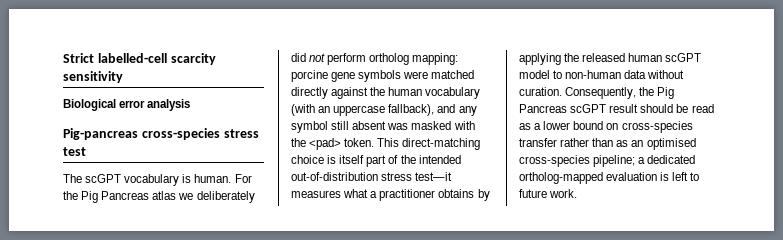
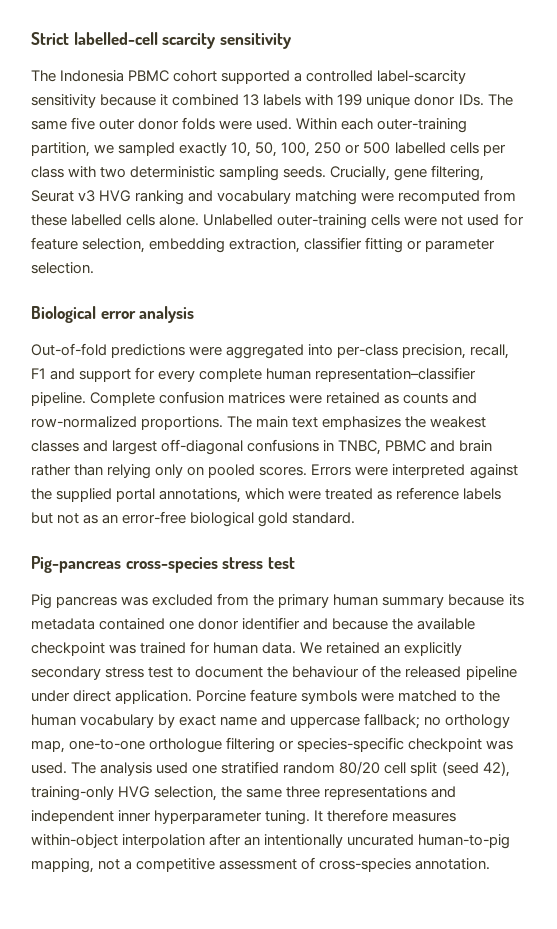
[63,99,191,111] [63,128,259,140] [63,147,86,156] [63,174,252,186] [63,191,255,203] [291,53,459,65] [291,70,356,82] Biological error analysis // Pig-pancreas cross-species stress test // The scGPT vocabulary is human. For the Pig Pancreas atlas we deliberately did not perform ortholog mapping: porcine gene -> [31,70,467,84] [31,94,513,108] [31,117,468,133] [31,142,506,157] [31,165,485,181] [31,189,517,205] [31,213,524,229] [31,237,496,253] [31,262,94,274] [31,306,195,323] [31,343,510,359] [31,367,477,382] [31,391,478,406] [31,416,487,430] [31,439,493,455] [31,464,518,479] [31,487,502,503] [31,511,356,527] [31,556,295,573] [31,593,524,609] [31,617,476,630] [31,641,463,656] [31,665,517,680] [31,689,298,704] The Indonesia PBMC cohort supported a controlled label-scarcity sensitivity because it combined 13 labels with 199 unique donor IDs. The same five outer donor folds were used. Within each outer-training partition, we sampled exactly 10, 50, 100, 250 or 500 labelled cells per class with two deterministic sampling seeds. Crucially, gene filtering, Seurat v3 HVG ranking and vocabulary matching were recomputed from these labelled cells alone. Unlabelled outer-training cells were not used for feature selection, embedding extraction, classifier fitting or parameter selection. // Biological error analysis // Out-of-fold predictions were aggregated into per-class precision, recall, F1 and support for every complete human representation–classifier pipeline. Complete confusion matrices were retained as counts and row-normalized proportions. The main text emphasizes the weakest classes and largest off-diagonal confusions in TNBC, PBMC and brain rather than relying only on pooled scores. Errors were interpreted against the supplied portal annotations, which were treated as reference labels but not as an error-free biological gold standard. // Pig-pancreas cross-species stress test // Pig pancreas was excluded from the primary human summary because its metadata contained one donor identifier and because the available checkpoint was trained for human data. We retained an explicitly secondary stress test to document the behaviour of the released pipeline under direct application. Porcine feature
[291,87,369,99] directly against -> [461,691,476,702] to
[291,104,477,116] [291,121,475,133] [291,138,481,150] [291,155,461,167] [291,172,453,181] [291,189,490,201] [519,53,702,65] [519,70,685,79] [519,87,675,99] [519,104,714,113] [519,121,693,133] [519,138,696,150] [519,155,696,167] [519,172,700,184] [519,189,578,198] (with an uppercase fallback), and any symbol still absent was masked with the <pad> token. This direct-matching choice is itself part of the intended out-of-distribution stress test—it measures what a practitioner obtains by applying the released human scGPT model to non-human data without curation. Consequently, the Pig Pancreas scGPT result should be read as a lower bound on cross-species transfer rather than as an optimised cross-species pipeline; a dedicated ortholog-mapped evaluation is left to future work. -> [158,713,511,729] [31,737,514,753] [31,761,510,777] [31,786,457,801] [31,809,457,825] [31,833,511,849] [31,857,491,873] by exact name and uppercase fallback; no orthology map, one-to-one orthologue filtering or species-specific checkpoint was used. The analysis used one stratified random 80/20 cell split (seed 42), training-only HVG selection, the same three representations and independent inner hyperparameter tuning. It therefore measures within-object interpolation after an intentionally uncurated human-to-pig mapping, not a competitive assessment of cross-species annotation.

